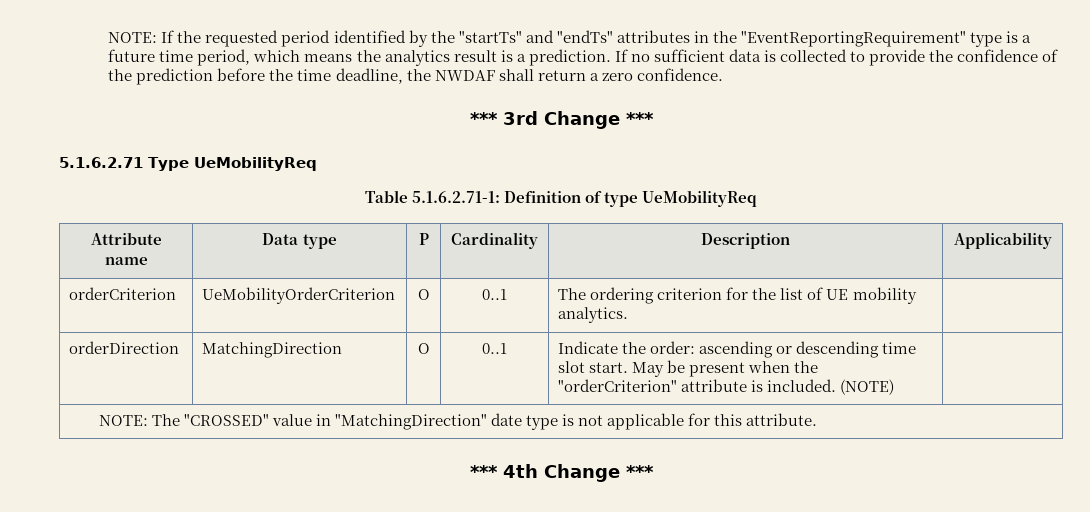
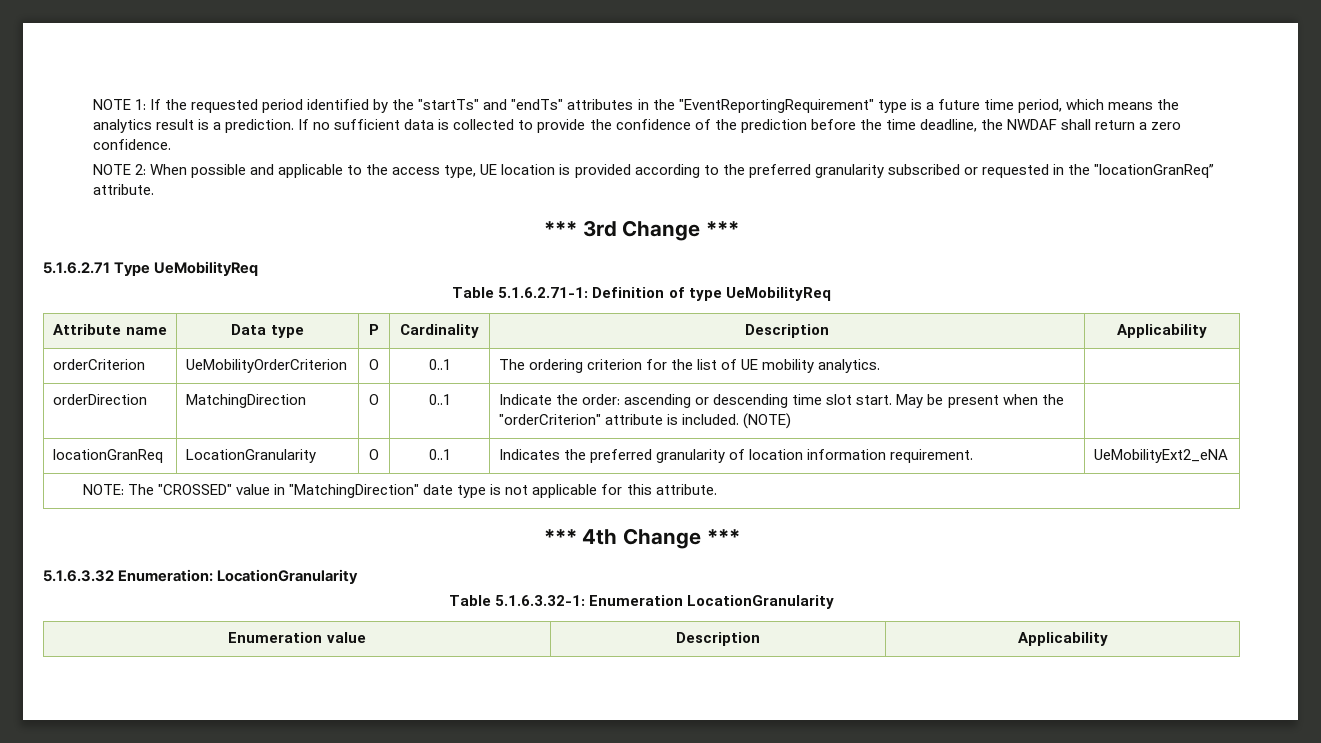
[108,32,158,43] NOTE: -> [92,99,146,110] NOTE 1:
(723, 74) none -> [92,164,1215,178] [92,184,154,195] // NOTE 2: When possible and applicable to the access type, UE location is provided according to the preferred granularity subscribed or requested in the "locationGranReq” attribute.
(895, 387) none -> [52,449,163,463] [185,449,316,463] [369,449,379,460] [428,449,451,460] [498,449,974,463] [1093,449,1228,463] // locationGranReq | LocationGranularity | O | 0..1 | Indicates the preferred granularity of location information requirement. | UeMobilityExt2_eNA
(654, 471) none -> [43,569,359,584] [448,595,835,609] [228,632,366,643] [676,632,760,646] [1017,632,1108,646] // 5.1.6.3.32 Enumeration: LocationGranularity // Table 5.1.6.3.32-1: Enumeration LocationGranularity // Enumeration value | Description | Applicability

